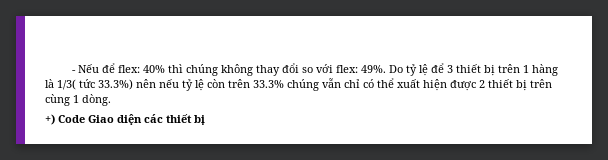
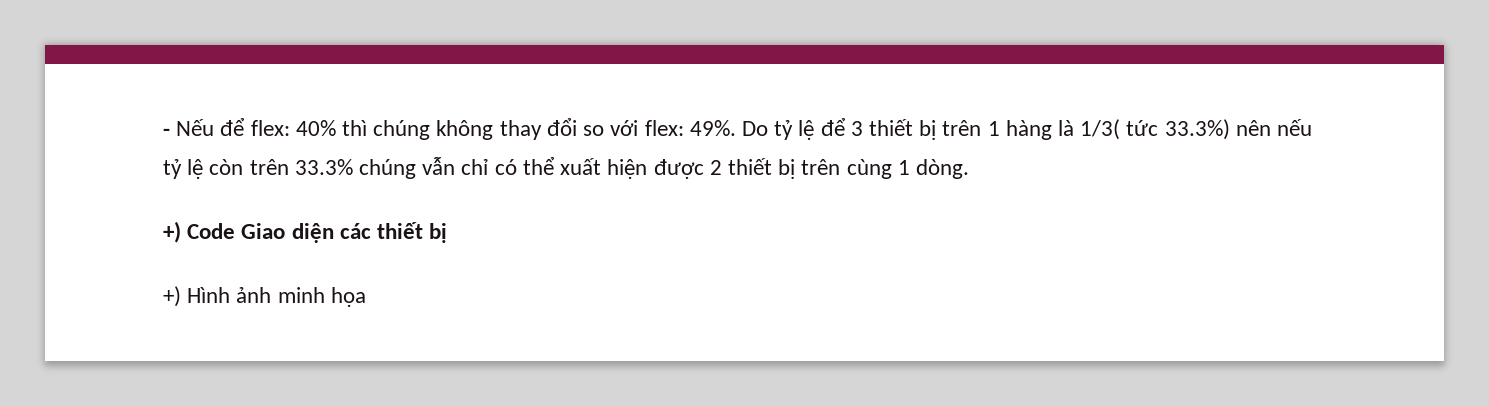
(205, 120) none -> [163,286,366,307] // +) Hình ảnh minh họa

